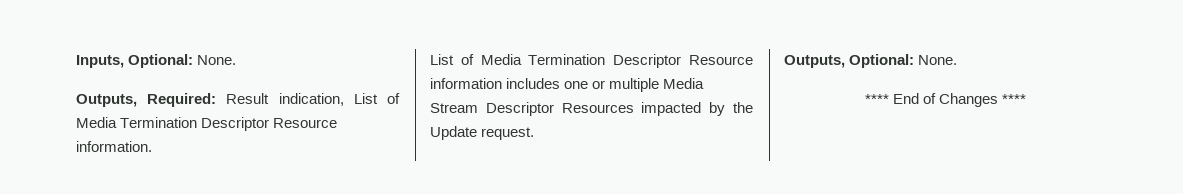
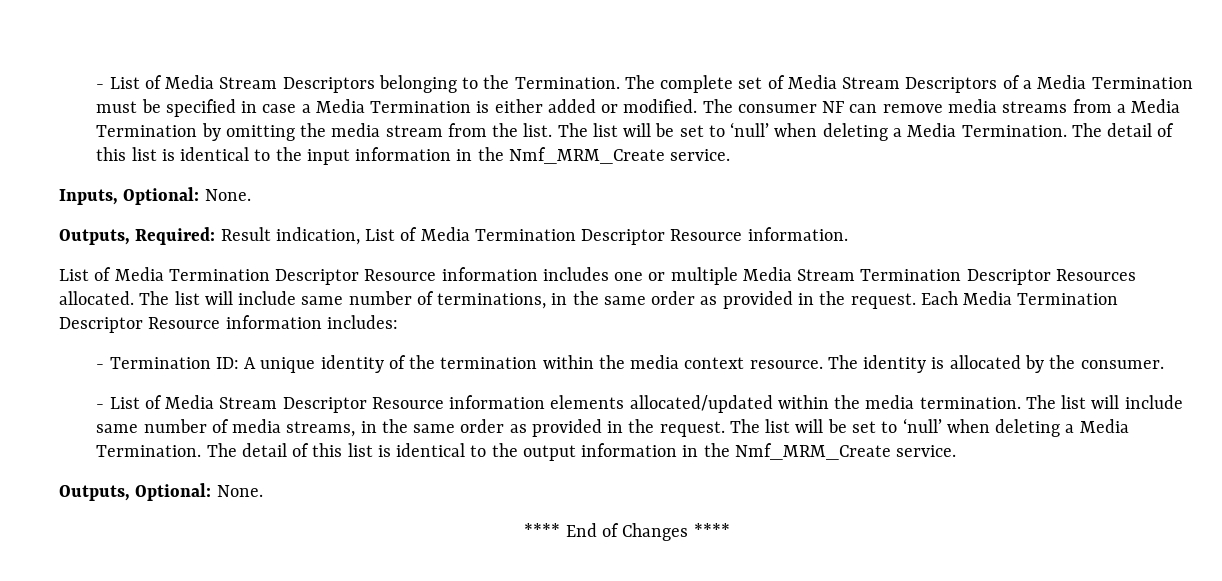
(76, 61) none -> [96,75,1193,93] [96,99,1181,117] [96,122,1175,141] [96,147,731,165] - List of Media Stream Descriptors belonging to the Termination. The complete set of Media Stream Descriptors of a Media Termination must be specified in case a Media Termination is either added or modified. The consumer NF can remove media streams from a Media Termination by omitting the media stream from the list. The list will be set to ‘null’ when deleting a Media Termination. The detail of this list is identical to the input information in the Nmf_MRM_Create service. //
(478, 108) none -> [860,269,962,281] Termination
[641,102,753,116] [430,126,535,140] impacted by the Update request. -> [59,291,1119,309] [59,315,398,333] [96,355,1164,373] [96,395,1183,413] [96,418,1129,437] [96,443,957,461] allocated. The list will include same number of terminations, in the same order as provided in the request. Each Media Termination Descriptor Resource information includes: // - Termination ID: A unique identity of the termination within the media context resource. The identity is allocated by the consumer. // - List of Media Stream Descriptor Resource information elements allocated/updated within the media termination. The list will include same number of media streams, in the same order as provided in the request. The list will be set to ‘null’ when deleting a Media Termination. The detail of this list is identical to the output information in the Nmf_MRM_Create service.

